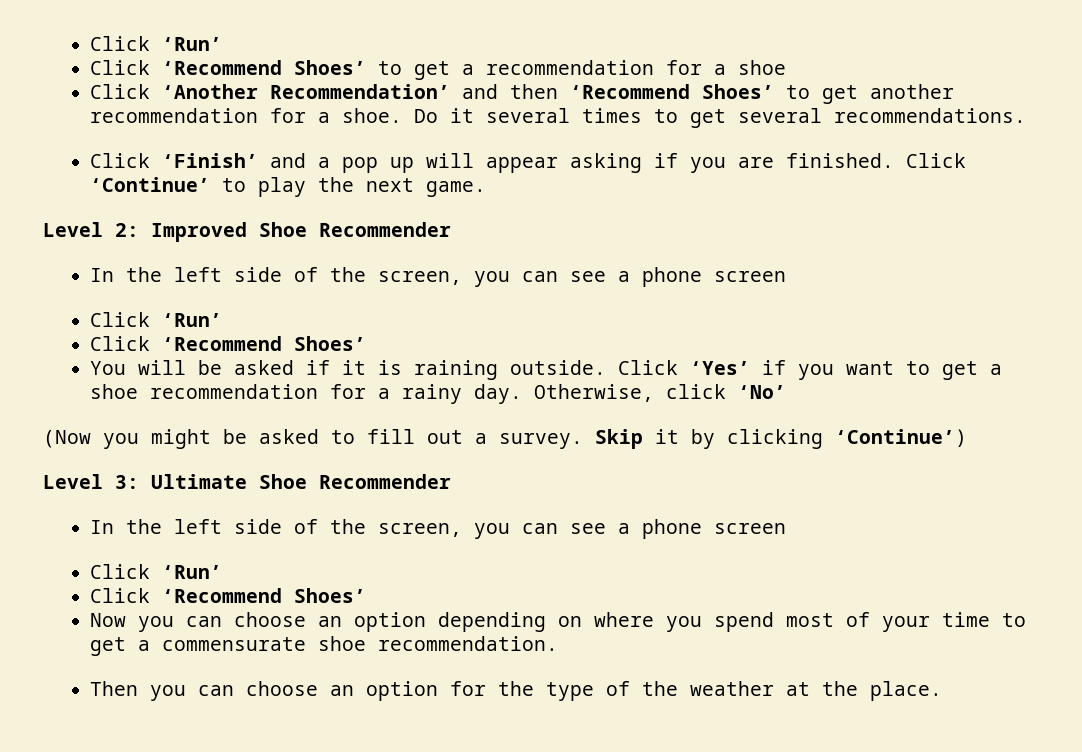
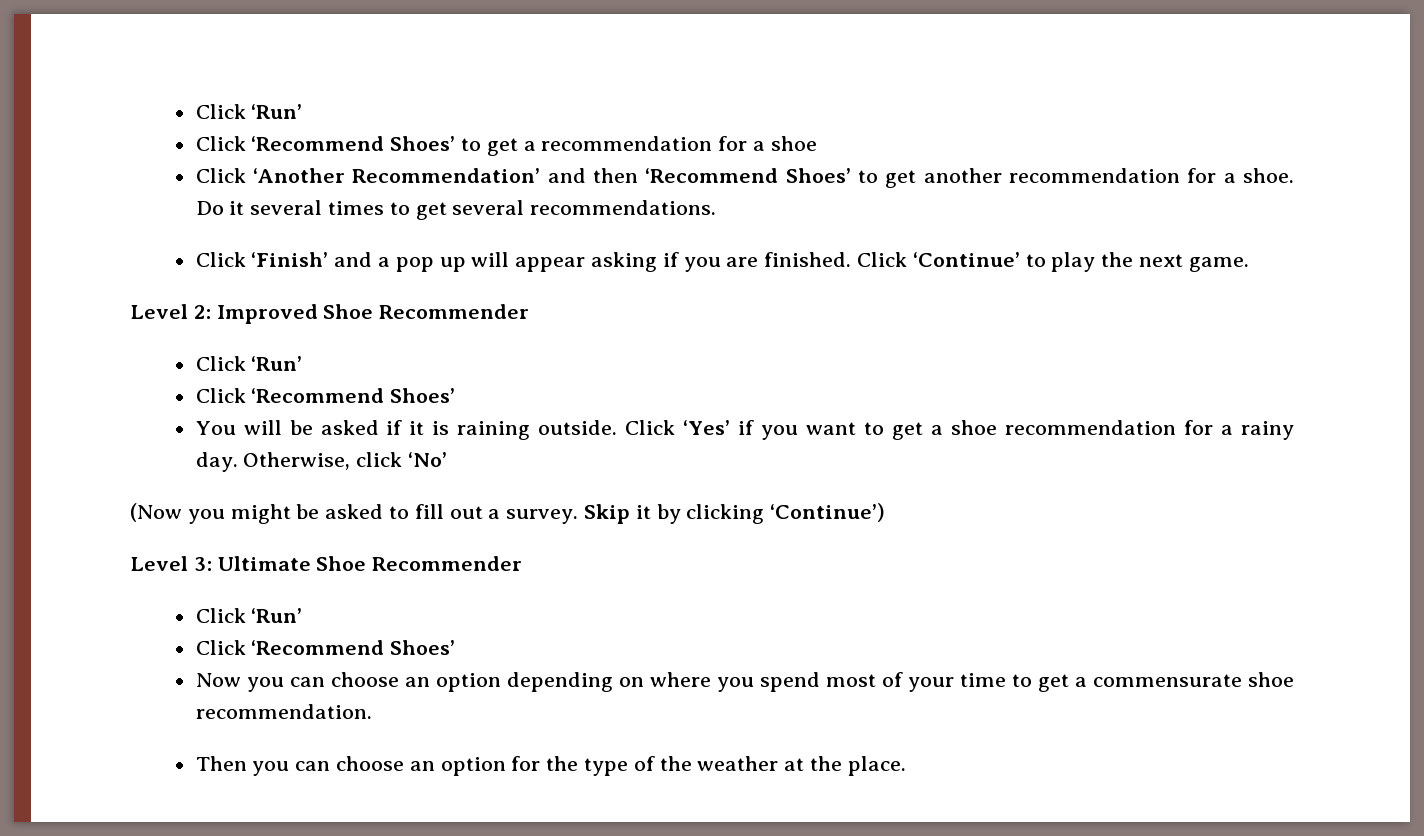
[89,267,786,287] // In the left side of the screen, you can see a phone screen -> (530, 311) none
[89,519,786,539] // In the left side of the screen, you can see a phone screen -> (523, 563) none

